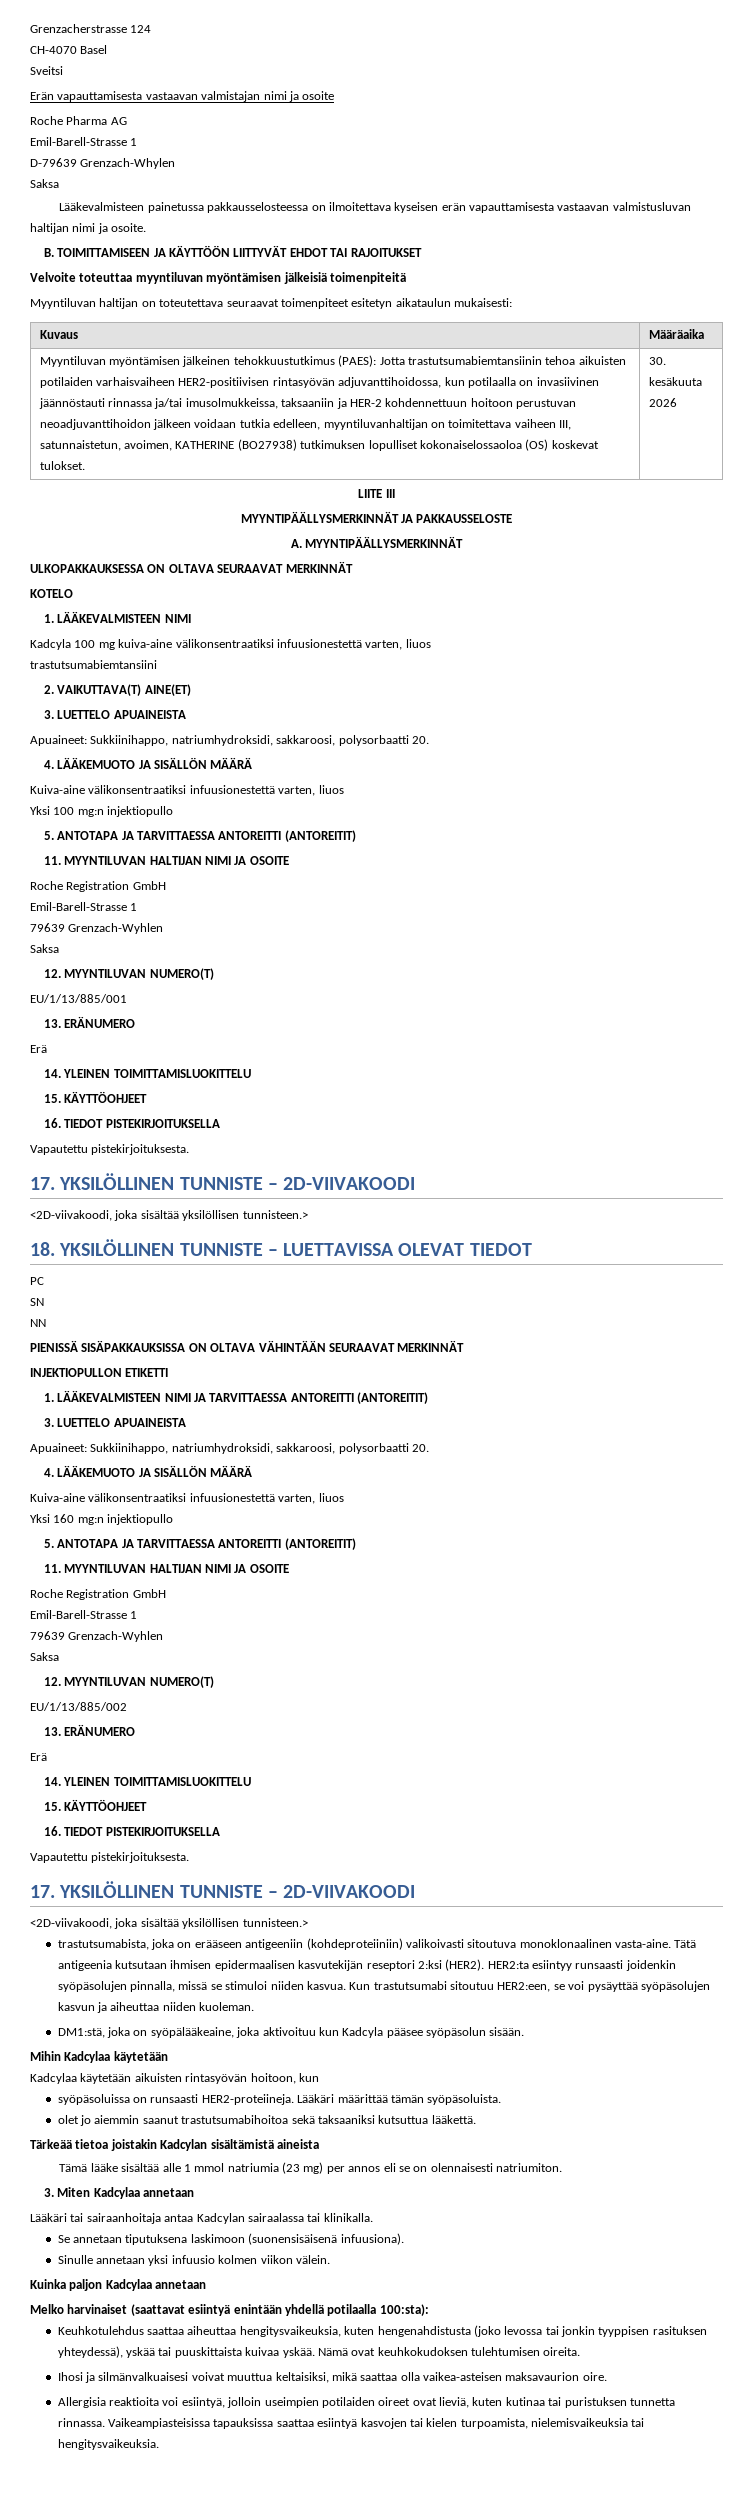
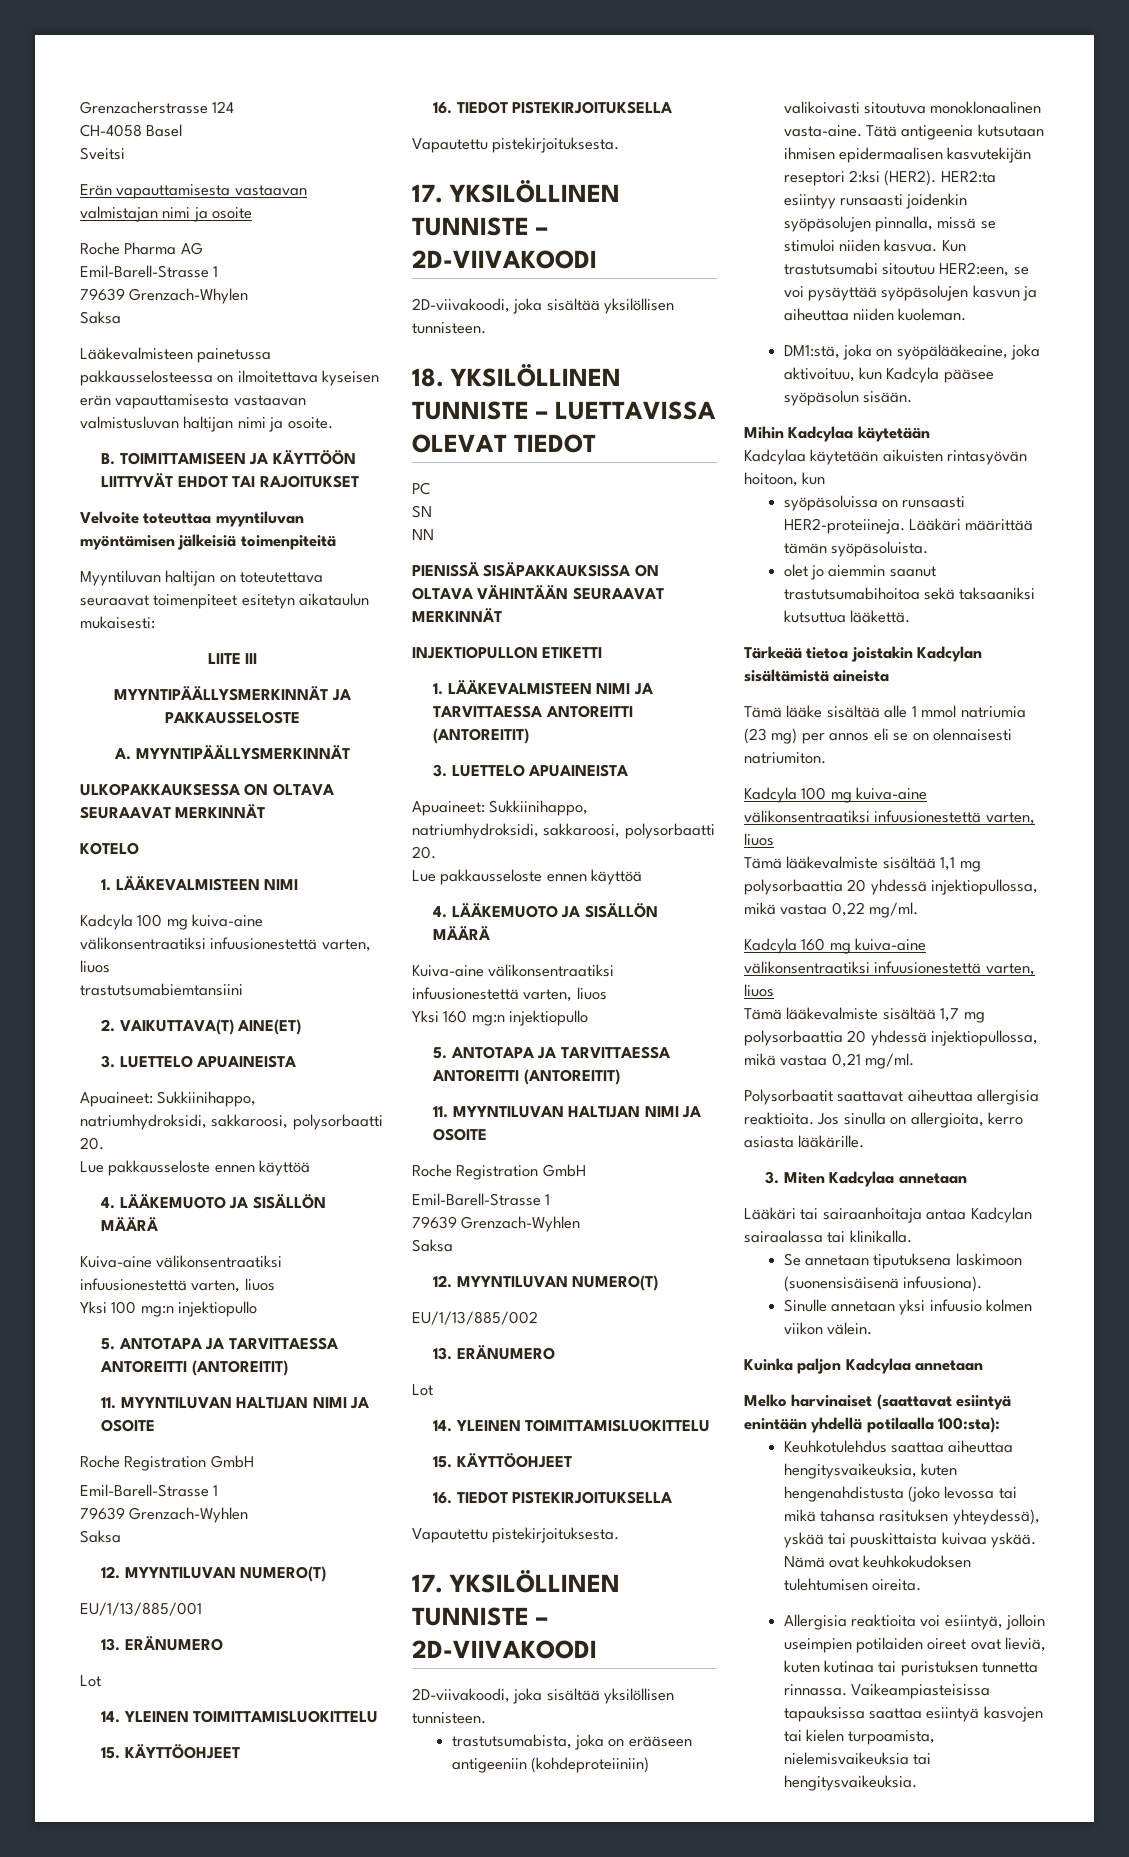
[30,46,77,54] CH-4070 -> [80,124,142,137] CH-4058
[30,158,77,167] D-79639 -> [80,288,125,301] 79639
[39,330,78,339] [648,329,704,339] [39,355,626,367] [39,377,599,388] [38,398,577,409] [39,419,572,430] [39,439,599,451] [39,461,85,470] [648,357,666,365] [648,377,702,386] [648,398,677,407] // Kuvaus | Määräaika // Myyntiluvan myöntämisen jälkeinen tehokkuustutkimus (PAES): Jotta trastutsumabiemtansiinin tehoa aikuisten potilaiden varhaisvaiheen HER2-positiivisen rintasyövän adjuvanttihoidossa, kun potilaalla on invasiivinen jäännöstauti rinnassa ja/tai imusolmukkeissa, taksaaniin ja HER-2 kohdennettuun hoitoon perustuvan neoadjuvanttihoidon jälkeen voidaan tutkia edelleen, myyntiluvanhaltijan on toimitettava vaiheen III, satunnaistetun, avoimen, KATHERINE (BO27938) tutkimuksen lopulliset kokonaiselossaoloa (OS) koskevat tulokset. | 30. kesäkuuta 2026 -> (155, 622) none
(429, 740) none -> [80,1160,311,1176] // Lue pakkausseloste ennen käyttöä
[30,1045,47,1053] Erä -> [80,1675,101,1687] Lot
[30,1210,308,1221] <2D-viivakoodi, joka sisältää yksilöllisen tunnisteen.> -> [412,298,675,314] [412,322,486,334] 2D-viivakoodi, joka sisältää yksilöllisen tunnisteen.
(429, 1448) none -> [412,869,643,885] // Lue pakkausseloste ennen käyttöä
[30,1753,47,1761] Erä -> [412,1384,433,1396] Lot
[30,1918,308,1929] <2D-viivakoodi, joka sisältää yksilöllisen tunnisteen.> -> [412,1688,675,1704] [412,1712,486,1724] 2D-viivakoodi, joka sisältää yksilöllisen tunnisteen.
[262,2027,316,2036] aktivoituu -> [783,367,855,382] aktivoituu,
(563, 2167) none -> [744,787,928,803] [744,810,1035,825] [744,833,774,846] [744,856,981,872] [744,879,1039,895] [744,902,919,918] [744,938,927,954] [744,961,1035,976] [744,984,774,997] [744,1007,985,1023] [744,1030,1039,1046] [744,1053,915,1069] [744,1089,1040,1105] [744,1112,1024,1128] [744,1135,865,1148] // Kadcyla 100 mg kuiva-aine välikonsentraatiksi infuusionestettä varten, liuos // Tämä lääkevalmiste sisältää 1,1 mg polysorbaattia 20 yhdessä injektiopullossa, mikä vastaa 0,22 mg/ml. // Kadcyla 160 mg kuiva-aine välikonsentraatiksi infuusionestettä varten, liuos // Tämä lääkevalmiste sisältää 1,7 mg polysorbaattia 20 yhdessä injektiopullossa, mikä vastaa 0,21 mg/ml. // Polysorbaatit saattavat aiheuttaa allergisia reaktioita. Jos sinulla on allergioita, kerro asiasta lääkärille.
[561,2326,650,2337] jonkin tyyppisen -> [783,1509,875,1522] mikä tahansa
[57,2372,607,2383] // Ihosi ja silmänvalkuaisesi voivat muuttua keltaisiksi, mikä saattaa olla vaikea-asteisen maksavaurion oire. -> (921, 1585) none

